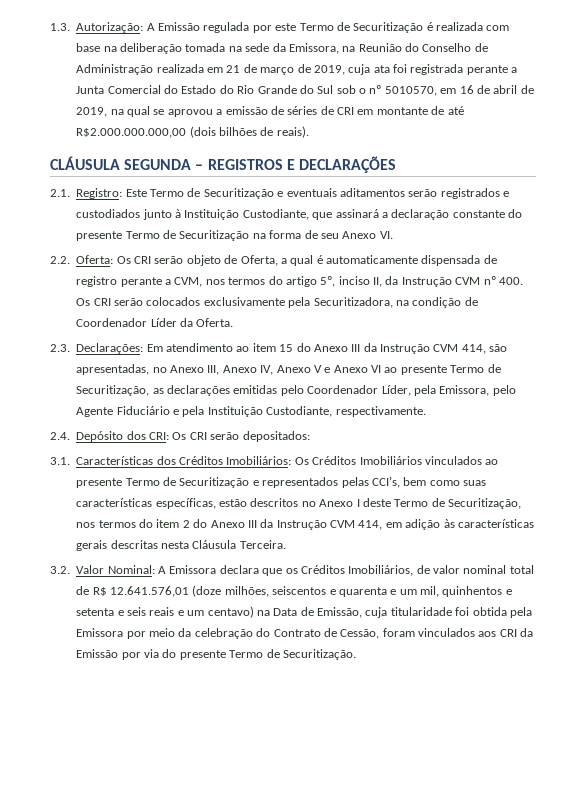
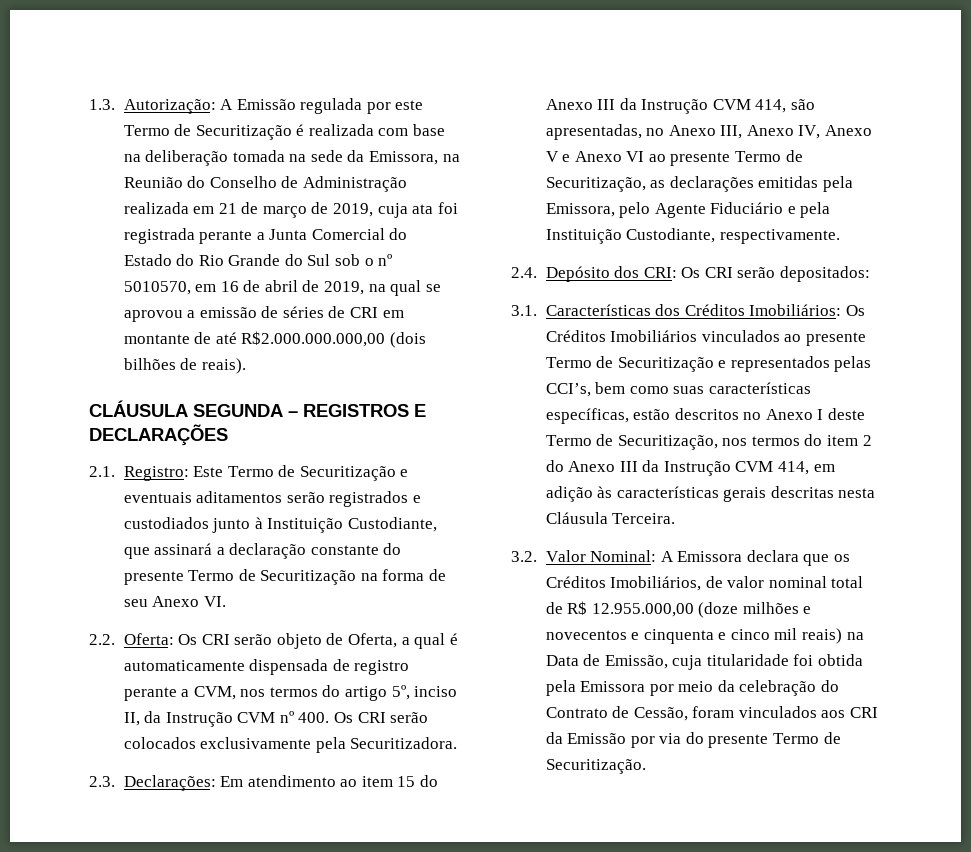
[313,297,478,308] [76,318,234,327] Securitizadora, na condição de Coordenador Líder da Oferta. -> [350,737,458,749] Securitizadora.
[280,385,411,396] pelo Coordenador Líder, -> (819, 182) none
[110,585,512,597] [76,606,254,618] 12.641.576,01 (doze milhões, seiscentos e quarenta e um mil, quinhentos e setenta e seis reais e um centavo) -> [591,602,812,618] [545,628,843,644] 12.955.000,00 (doze milhões e novecentos e cinquenta e cinco mil reais)

